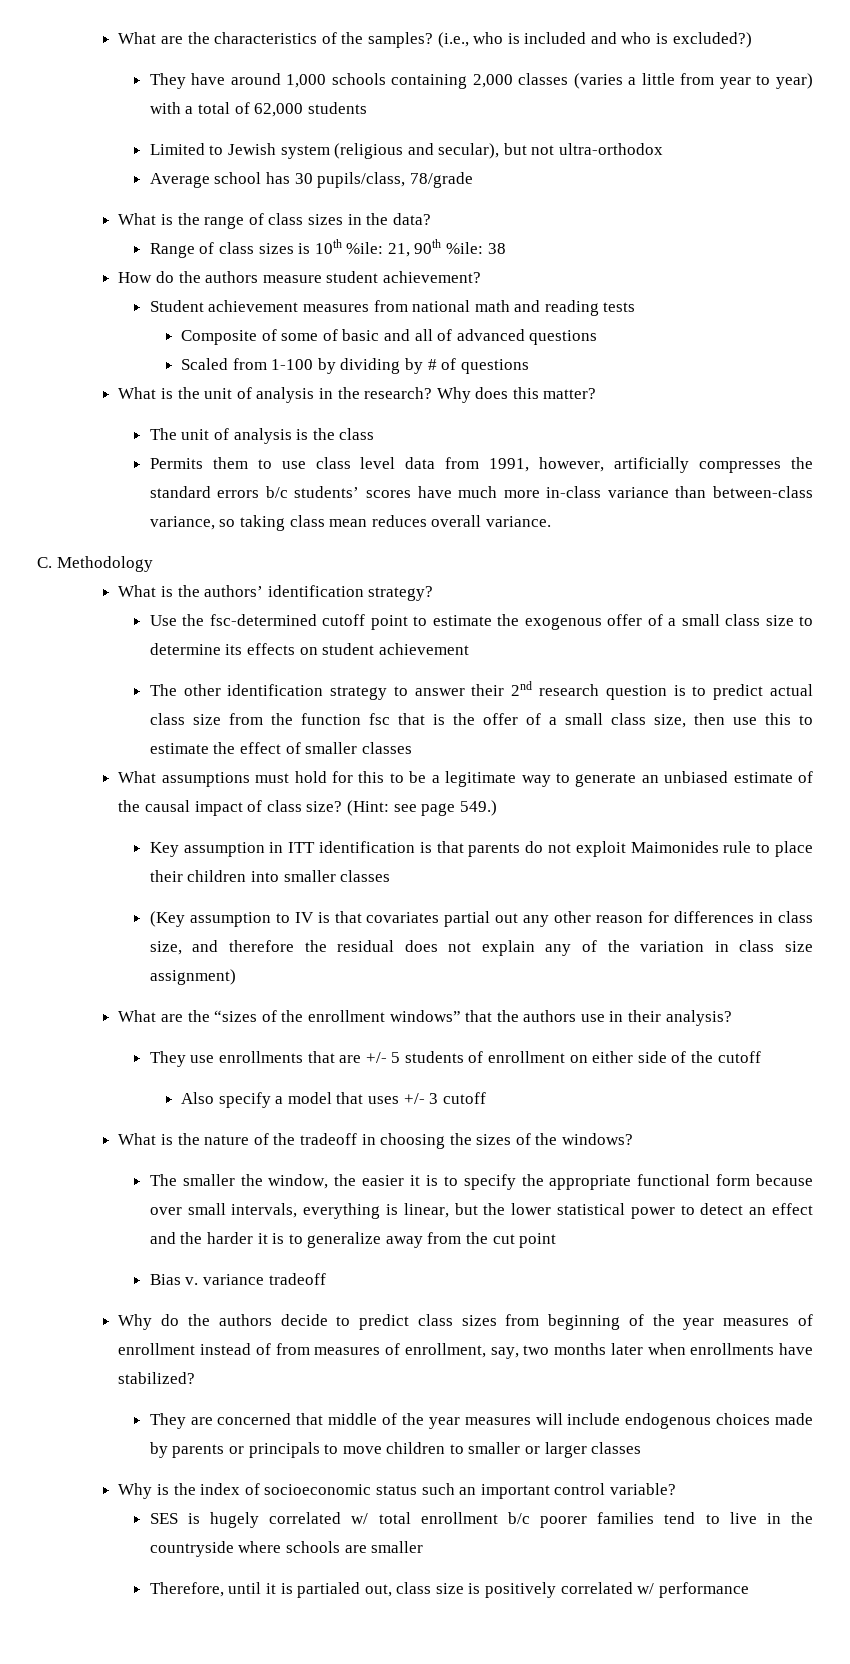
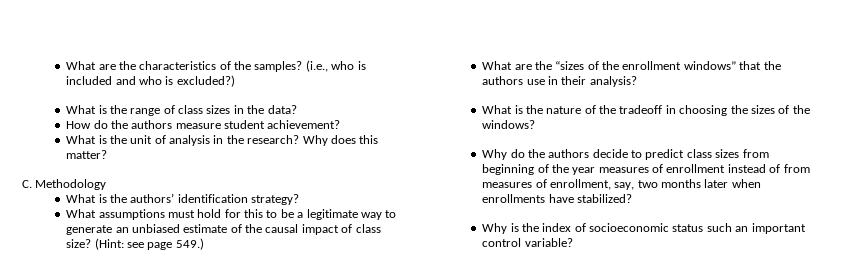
[149,73,814,89] [149,102,367,117] [149,143,664,159] [149,172,473,188] // They have around 1,000 schools containing 2,000 classes (varies a little from year to year) with a total of 62,000 students // Limited to Jewish system (religious and secular), but not ultra-orthodox // Average school has 30 pupils/class, 78/grade -> (235, 81) none
[149,239,506,258] // Range of class sizes is 10th %ile: 21, 90th %ile: 38 -> (297, 109) none
[149,300,636,316] [181,329,598,345] [181,358,529,374] // Student achievement measures from national math and reading tests // Composite of some of basic and all of advanced questions // Scaled from 1-100 by dividing by # of questions -> (341, 124) none
[149,428,375,444] [149,457,813,473] [149,486,813,498] [149,515,551,531] // The unit of analysis is the class // Permits them to use class level data from 1991, however, artificially compresses the standard errors b/c students’ scores have much more in-class variance than between-class variance, so taking class mean reduces overall variance. -> (108, 154) none
[149,614,813,630] [149,643,469,655] [149,681,814,700] [149,713,814,728] [149,742,412,754] // Use the fsc-determined cutoff point to estimate the exogenous offer of a small class size to determine its effects on student achievement // The other identification strategy to answer their 2nd research question is to predict actual class size from the function fsc that is the offer of a small class size, then use this to estimate the effect of smaller classes -> (300, 199) none
[149,841,814,857] [149,870,391,882] [149,911,814,927] [149,940,813,956] [149,969,236,985] // Key assumption in ITT identification is that parents do not exploit Maimonides rule to place their children into smaller classes // (Key assumption to IV is that covariates partial out any other reason for differences in class size, and therefore the residual does not explain any of the variation in class size assignment) -> (204, 244) none
[149,1051,761,1067] [181,1092,486,1108] // They use enrollments that are +/- 5 students of enrollment on either side of the cutoff // Also specify a model that uses +/- 3 cutoff -> (637, 81) none
[149,1174,813,1190] [149,1203,814,1219] [149,1232,557,1248] [149,1273,326,1285] // The smaller the window, the easier it is to specify the appropriate functional form because over small intervals, everything is linear, but the lower statistical power to detect an effect and the harder it is to generalize away from the cut point // Bias v. variance tradeoff -> (536, 124) none
[149,1413,813,1429] [149,1442,642,1458] // They are concerned that middle of the year measures will include endogenous choices made by parents or principals to move children to smaller or larger classes -> (632, 198) none
[149,1512,813,1528] [149,1541,424,1557] [149,1582,749,1598] // SES is hugely correlated w/ total enrollment b/c poorer families tend to live in the countryside where schools are smaller // Therefore, until it is partialed out, class size is positively correlated w/ performance -> (573, 242) none

